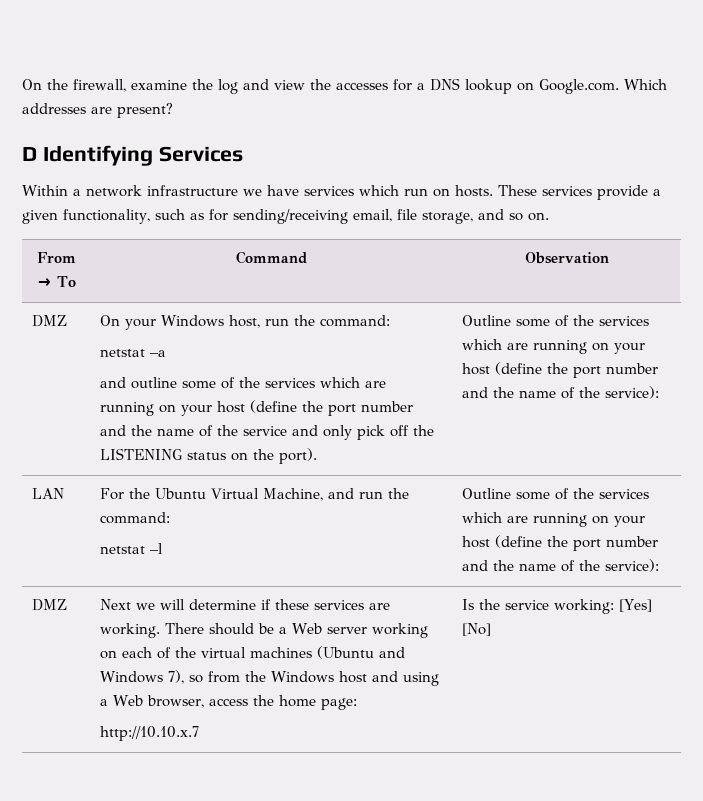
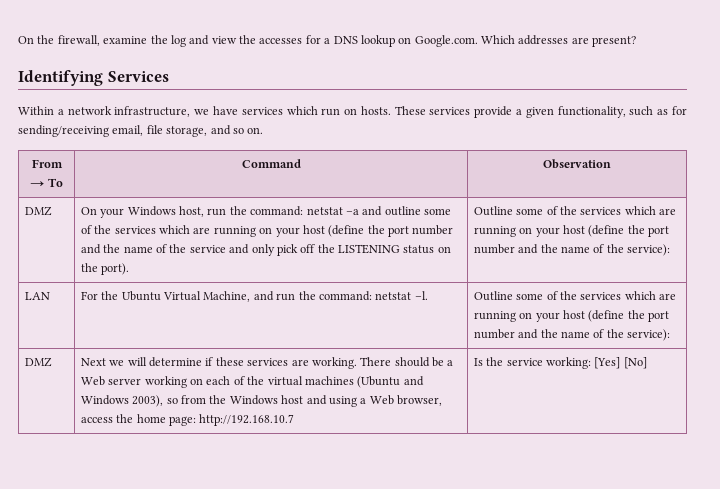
[22,147,37,161] D -> (637, 41) none
[147,185,238,196] infrastructure -> [114,106,191,117] infrastructure,
(391, 321) // -> (304, 211) none
(167, 353) // -> (359, 212) none
[100,543,164,554] // netstat –l -> [375,291,428,300] netstat –l.
[168,670,185,684] 7), -> [132,395,164,407] 2003),
[100,726,200,741] // http://10.10.x.7 -> [199,414,295,426] http://192.168.10.7

